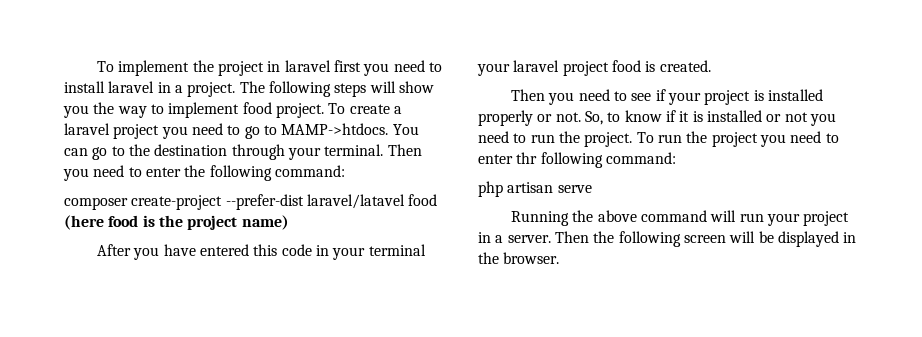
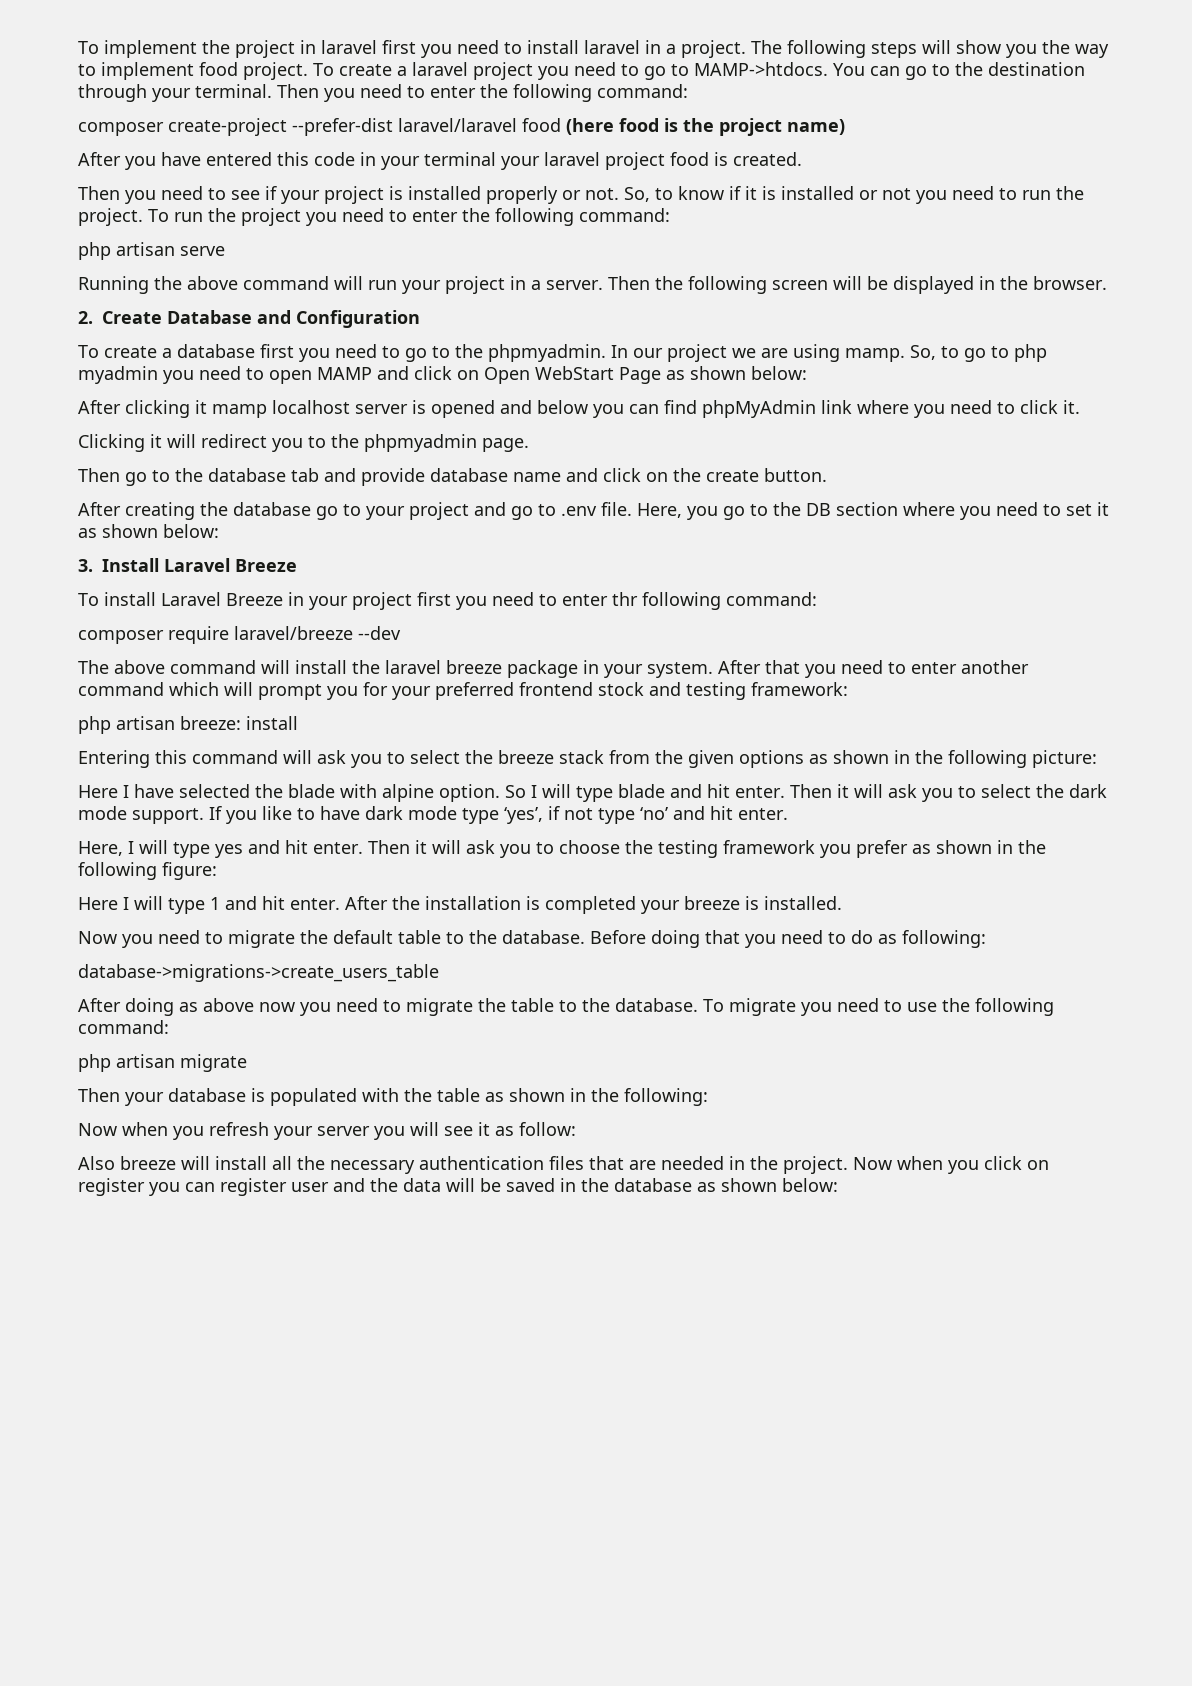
[306,194,405,209] laravel/latavel -> [398,118,517,132] laravel/laravel
[516,152,538,164] thr -> [462,208,490,222] the
(560, 258) none -> [78,310,420,328] [78,344,1047,362] [78,366,807,384] [78,400,1080,418] [78,434,529,452] [78,468,827,486] [78,502,1109,520] [78,524,219,538] [78,558,297,572] [78,592,817,610] [78,626,401,644] [78,660,1029,678] [78,682,848,700] [78,716,298,734] [78,750,1097,768] [78,784,1107,802] [78,806,788,824] [78,840,1046,858] [78,862,217,880] [78,896,842,914] [78,930,986,948] [78,964,439,982] [78,998,1054,1016] [78,1020,169,1034] [78,1054,247,1072] [78,1088,708,1106] [78,1122,576,1140] [78,1156,1049,1174] [78,1178,838,1196] // 2. Create Database and Configuration // To create a database first you need to go to the phpmyadmin. In our project we are using mamp. So, to go to php myadmin you need to open MAMP and click on Open WebStart Page as shown below: // After clicking it mamp localhost server is opened and below you can find phpMyAdmin link where you need to click it. // Clicking it will redirect you to the phpmyadmin page. // Then go to the database tab and provide database name and click on the create button. // After creating the database go to your project and go to .env file. Here, you go to the DB section where you need to set it as shown below: // 3. Install Laravel Breeze // To install Laravel Breeze in your project first you need to enter thr following command: // composer require laravel/breeze --dev // The above command will install the laravel breeze package in your system. After that you need to enter another command which will prompt you for your preferred frontend stock and testing framework: // php artisan breeze: install // Entering this command will ask you to select the breeze stack from the given options as shown in the following picture: // Here I have selected the blade with alpine option. So I will type blade and hit enter. Then it will ask you to select the dark mode support. If you like to have dark mode type ‘yes’, if not type ‘no’ and hit enter. // Here, I will type yes and hit enter. Then it will ask you to choose the testing framework you prefer as shown in the following figure: // Here I will type 1 and hit enter. After the installation is completed your breeze is installed. // Now you need to migrate the default table to the database. Before doing that you need to do as following: // database->migrations->create_users_table // After doing as above now you need to migrate the table to the database. To migrate you need to use the following command: // php artisan migrate // Then your database is populated with the table as shown in the following: // Now when you refresh your server you will see it as follow: // Also breeze will install all the necessary authentication files that are needed in the project. Now when you click on register you can register user and the data will be saved in the database as shown below:

